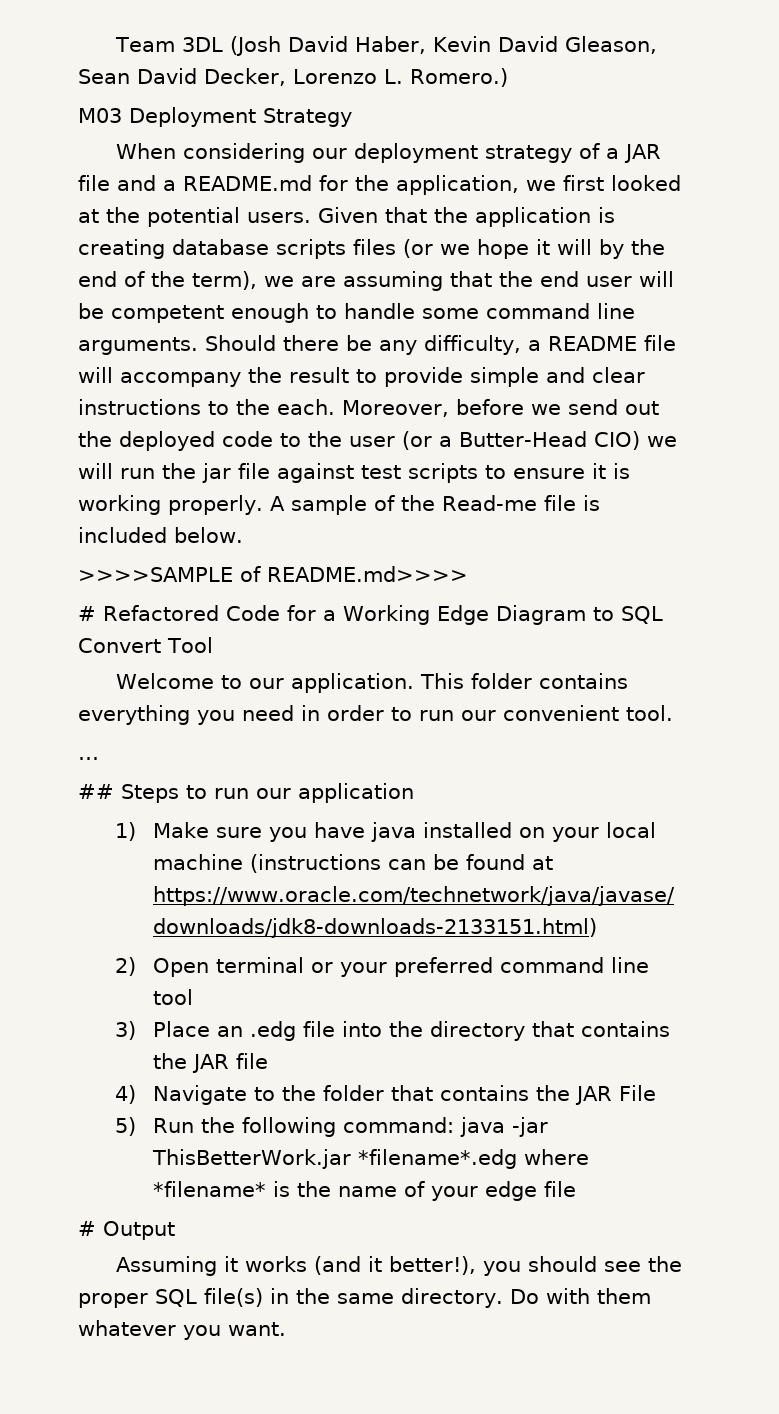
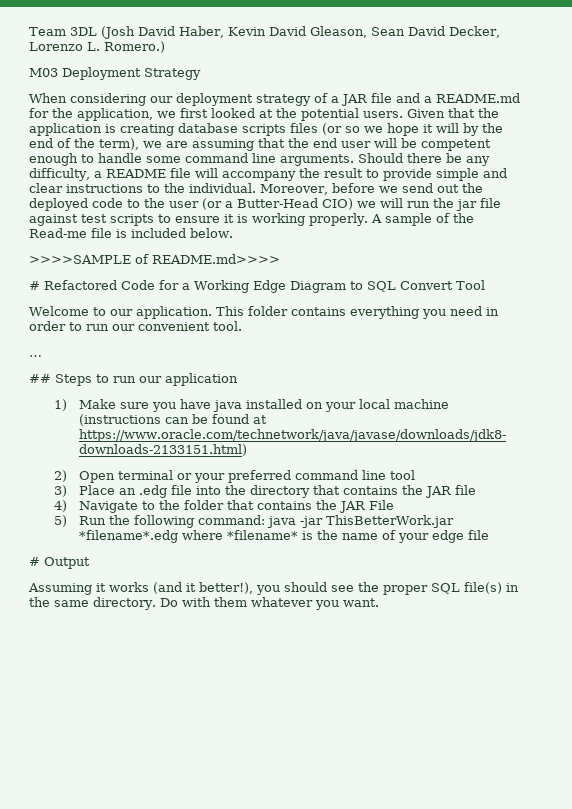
(433, 248) none -> [345,126,360,133] so
[277,399,335,415] each. -> [189,183,256,193] individual.

